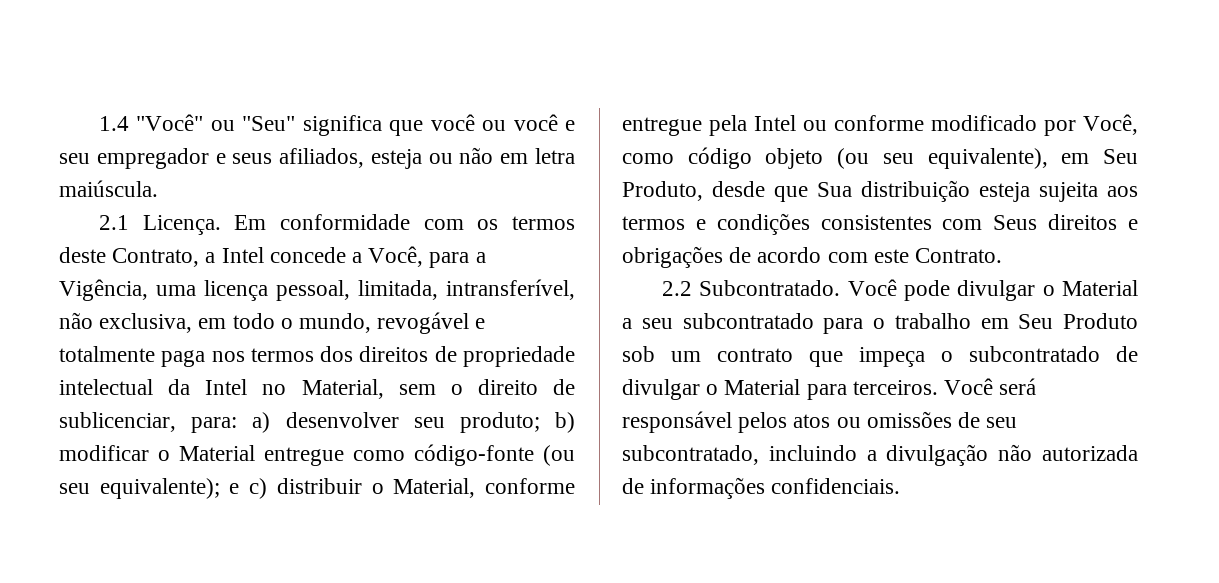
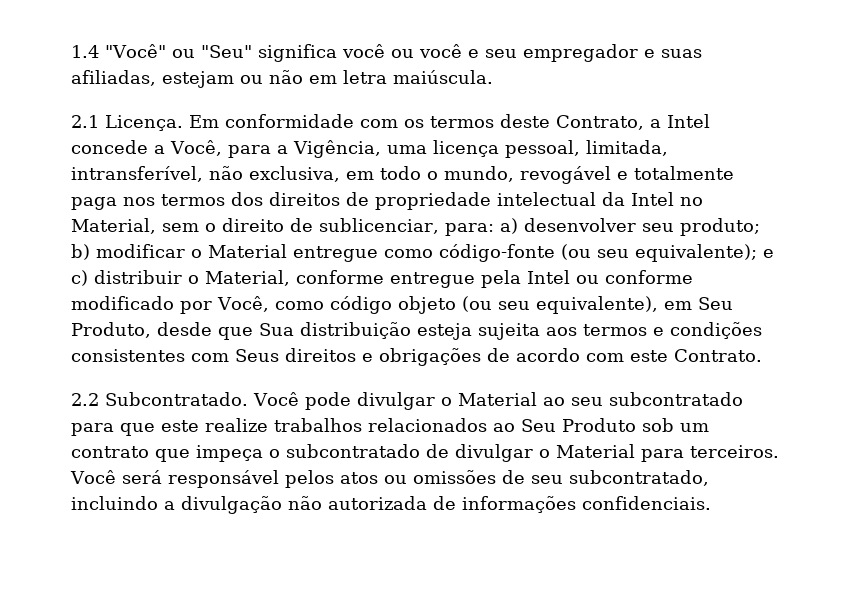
[389,120,424,136] que -> (337, 53) none
[232,148,422,169] seus afiliados, esteja -> [660,49,702,58] [71,70,234,88] suas afiliadas, estejam
[622,318,632,329] a -> [542,397,565,406] ao
[873,313,1009,329] o trabalho em -> [120,418,515,436] que este realize trabalhos relacionados ao

